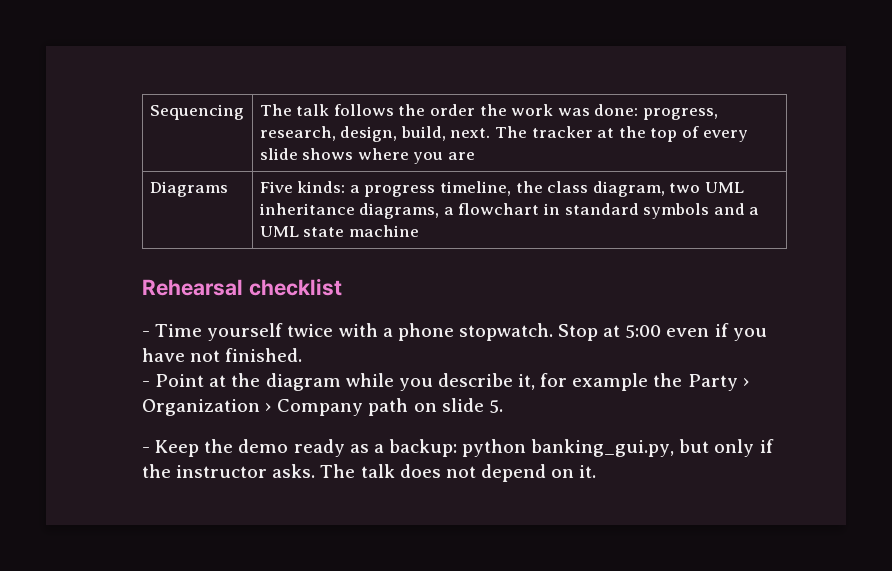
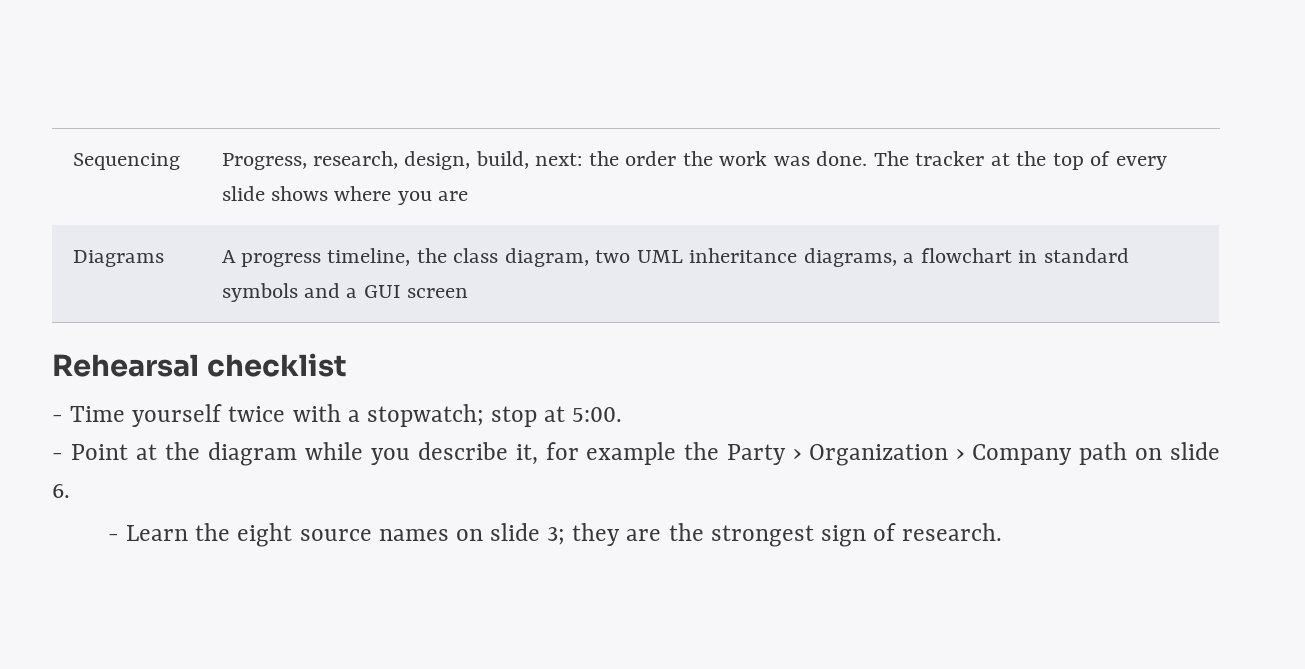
[259,104,394,116] The talk follows -> [221,151,583,170] Progress, research, design, build, next:
[594,104,718,120] [259,126,491,142] done: progress, research, design, build, next. -> [816,151,868,166] done.
[259,181,360,193] Five kinds: a -> [221,250,236,263] A
[259,225,419,237] UML state machine -> [363,285,469,298] GUI screen
[397,323,767,341] [142,348,303,362] phone stopwatch. Stop at 5:00 even if you have not finished. -> [366,404,623,427] stopwatch; stop at 5:00.
[488,400,503,413] [142,439,774,457] [142,464,597,482] 5. // - Keep the demo ready as a backup: python banking_gui.py, but only if the instructor asks. The talk does not depend on it. -> [52,484,70,498] [107,523,1003,547] 6. // - Learn the eight source names on slide 3; they are the strongest sign of research.

